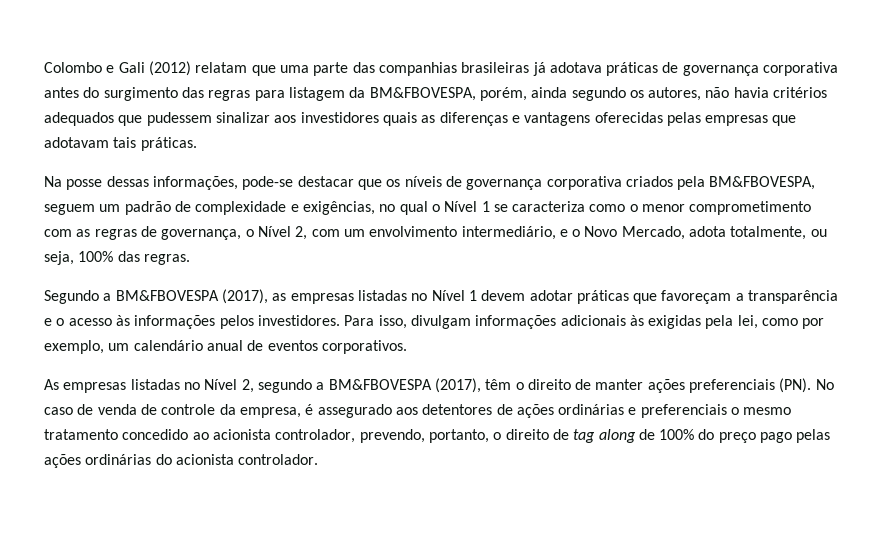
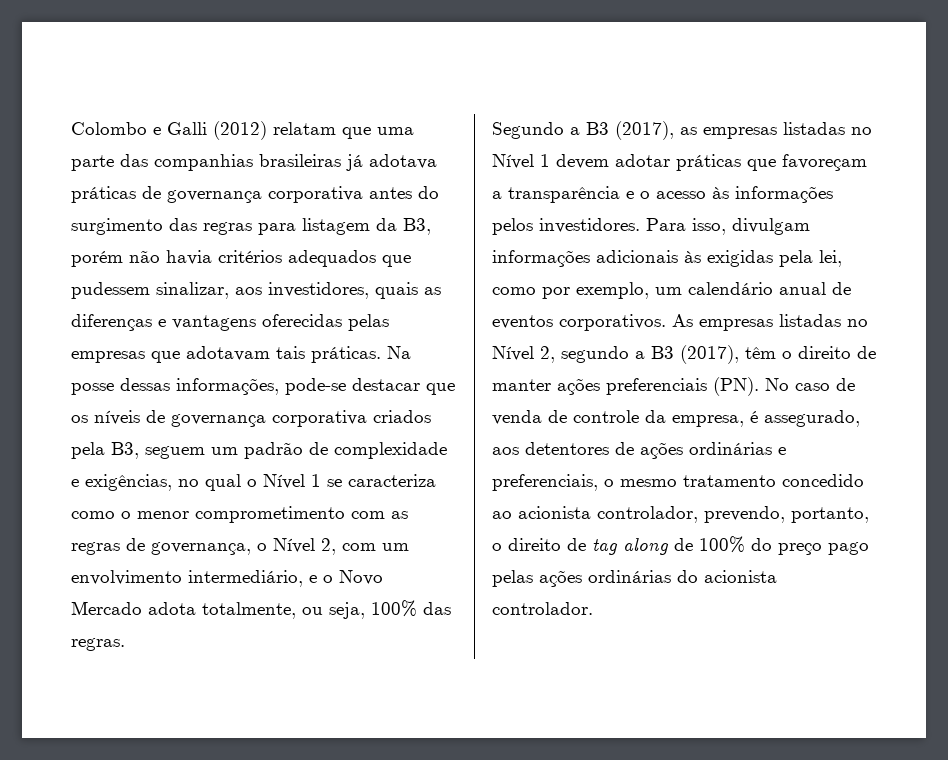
[118,62,145,73] Gali -> [167,122,207,135] Galli
[369,87,702,101] BM&FBOVESPA, porém, ainda segundo os autores, -> [403,218,431,235] [71,251,123,267] B3, porém
[215,112,379,123] sinalizar aos investidores -> [156,282,369,299] sinalizar, aos investidores,
(197, 144) // -> (381, 354) none
[709,176,816,190] BM&FBOVESPA, -> [111,442,139,459] B3,
[621,226,685,240] Mercado, -> [71,601,142,615] Mercado
[115,290,219,301] BM&FBOVESPA -> [586,122,609,135] B3
(407, 347) // -> (666, 322) none
[328,379,432,390] BM&FBOVESPA -> [651,346,674,359] B3
[317,404,392,418] assegurado -> [764,410,860,427] assegurado,
[640,404,727,418] preferenciais -> [492,474,598,491] preferenciais,

